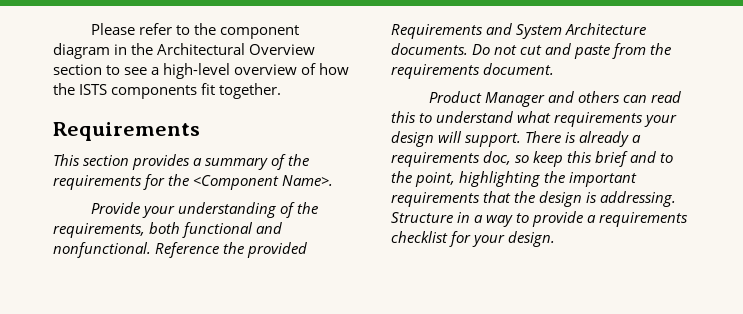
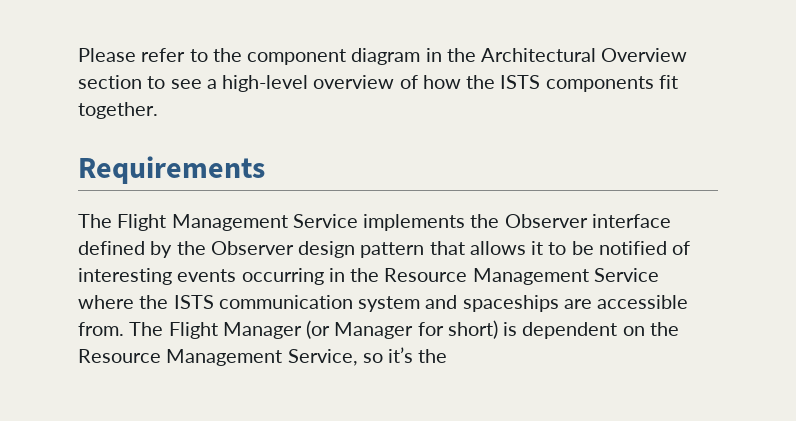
[53,154,310,170] [53,174,334,190] [90,202,319,218] [53,222,283,238] [53,242,308,258] [391,23,647,39] [391,43,672,59] [391,63,555,79] [428,91,682,107] [391,111,678,127] [391,131,642,147] [391,151,674,167] [391,171,638,187] [391,191,677,207] [391,211,689,227] [391,231,556,247] This section provides a summary of the requirements for the <Component Name>. // Provide your understanding of the requirements, both functional and nonfunctional. Reference the provided Requirements and System Architecture documents. Do not cut and paste from the requirements document. // Product Manager and others can read this to understand what requirements your design will support. There is already a requirements doc, so keep this brief and to the point, highlighting the important requirements that the design is addressing. Structure in a way to provide a requirements checklist for your design. -> [78,214,671,231] [78,241,691,258] [78,268,659,285] [78,295,689,312] [78,320,679,339] [78,347,448,366] The Flight Management Service implements the Observer interface defined by the Observer design pattern that allows it to be notified of interesting events occurring in the Resource Management Service where the ISTS communication system and spaceships are accessible from. The Flight Manager (or Manager for short) is dependent on the Resource Management Service, so it’s the

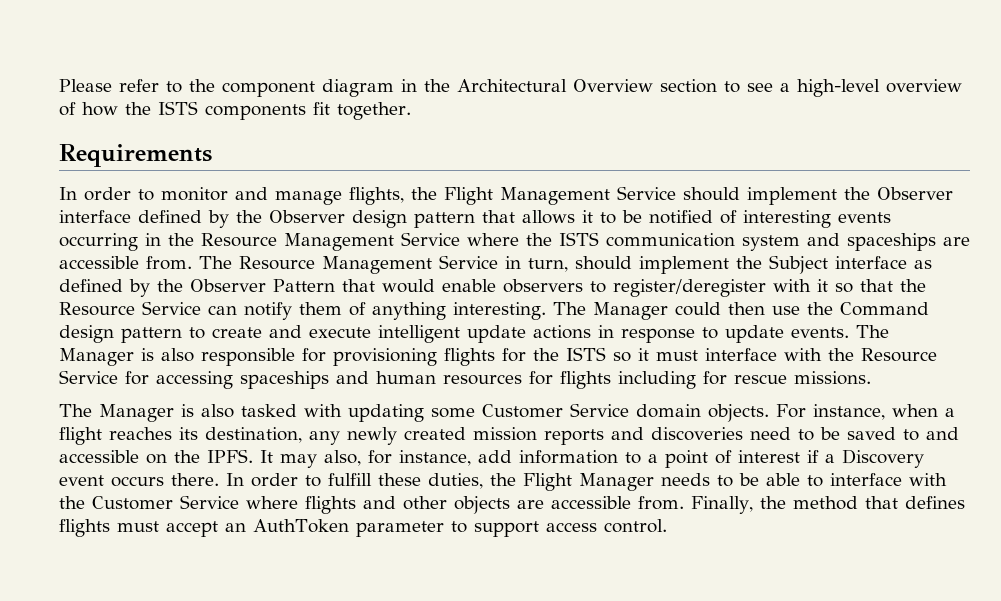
[78,214,112,228] The -> [59,187,437,205] In order to monitor and manage flights, the
[363,214,466,231] implements -> [683,187,837,205] should implement
[168,320,679,339] [78,347,448,366] Flight Manager (or Manager for short) is dependent on the Resource Management Service, so it’s the -> [239,255,932,274] [59,279,926,297] [59,301,929,320] [59,325,889,343] [59,347,937,366] [59,370,871,389] [59,403,955,422] [59,427,959,445] [59,449,924,468] [59,473,947,491] [59,495,965,514] [59,519,667,537] Resource Management Service in turn, should implement the Subject interface as defined by the Observer Pattern that would enable observers to register/deregister with it so that the Resource Service can notify them of anything interesting. The Manager could then use the Command design pattern to create and execute intelligent update actions in response to update events. The Manager is also responsible for provisioning flights for the ISTS so it must interface with the Resource Service for accessing spaceships and human resources for flights including for rescue missions. // The Manager is also tasked with updating some Customer Service domain objects. For instance, when a flight reaches its destination, any newly created mission reports and discoveries need to be saved to and accessible on the IPFS. It may also, for instance, add information to a point of interest if a Discovery event occurs there. In order to fulfill these duties, the Flight Manager needs to be able to interface with the Customer Service where flights and other objects are accessible from. Finally, the method that defines flights must accept an AuthToken parameter to support access control.

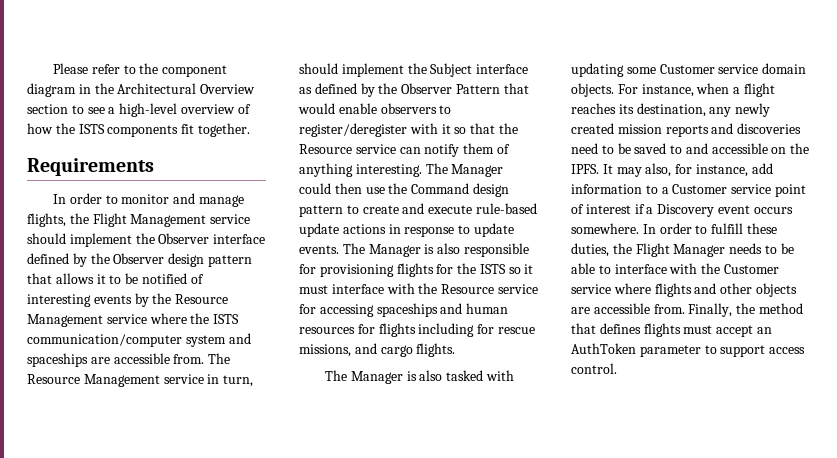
[617,186,676,200] Service -> [210,214,251,224] service
[59,233,161,251] occurring in -> [134,293,149,307] by
[401,232,460,246] Service -> [106,314,147,324] service
[606,233,735,247] communication -> [27,334,182,347] communication/computer
[439,255,498,269] Service -> [163,374,204,384] service
[142,301,201,315] Service -> [355,144,396,154] service
[378,325,460,343] intelligent -> [475,203,537,214] rule-based
[59,370,118,384] Service -> [497,284,538,294] service
[794,371,871,385] missions. -> [299,343,456,357] missions, and cargo flights.
[570,403,629,417] Service -> [718,64,759,74] service
(658, 458) none -> [672,184,772,194] Customer service
[171,473,219,486] there. -> [571,223,639,234] somewhere.
[180,495,239,509] Service -> [571,284,611,294] service

